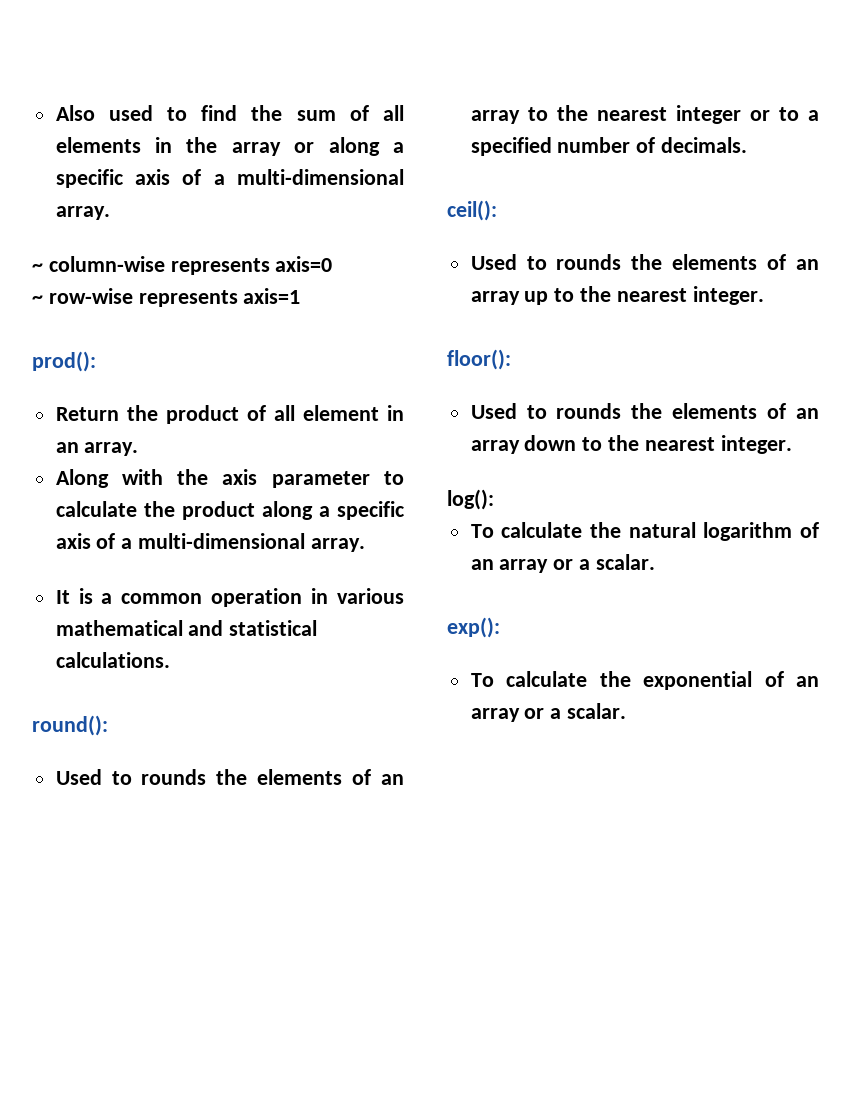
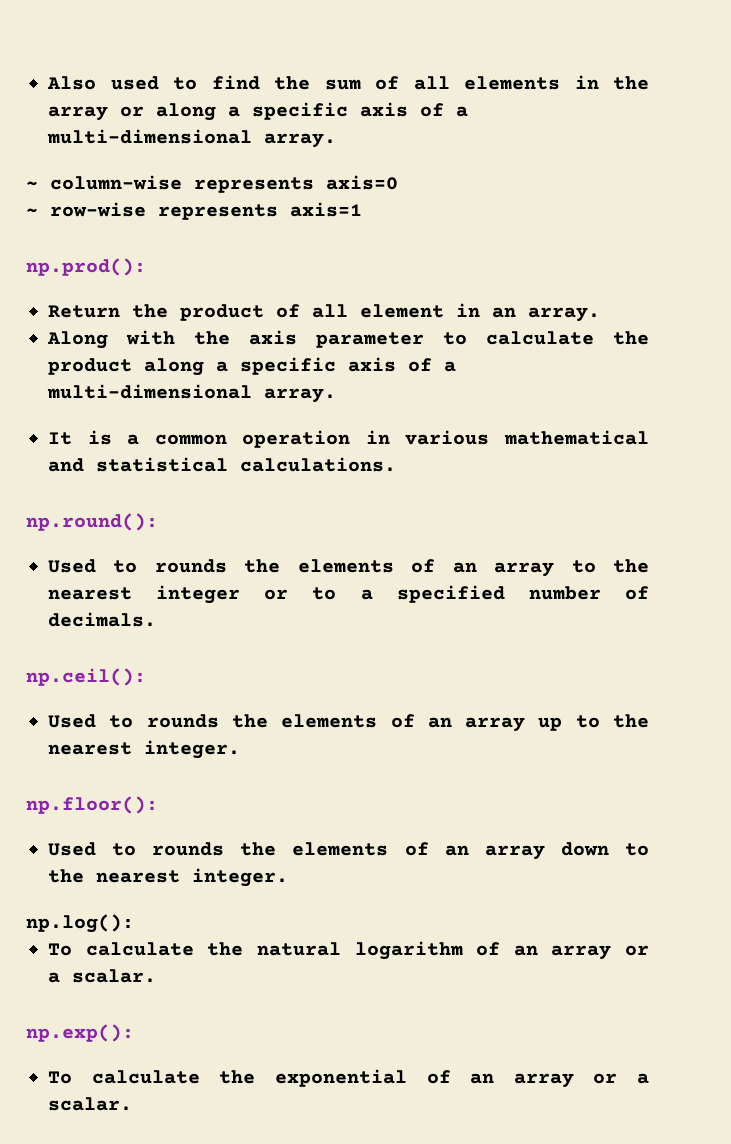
[32,351,96,372] prod(): -> [26,258,146,276] np.prod():
[32,715,108,736] round(): -> [26,513,158,531] np.round():
[447,200,497,221] ceil(): -> [26,668,146,686] np.ceil():
[447,349,511,370] floor(): -> [26,796,158,814] np.floor():
[447,489,494,510] log(): -> [26,914,134,933] np.log():
[447,617,500,638] exp(): -> [26,1024,134,1042] np.exp():

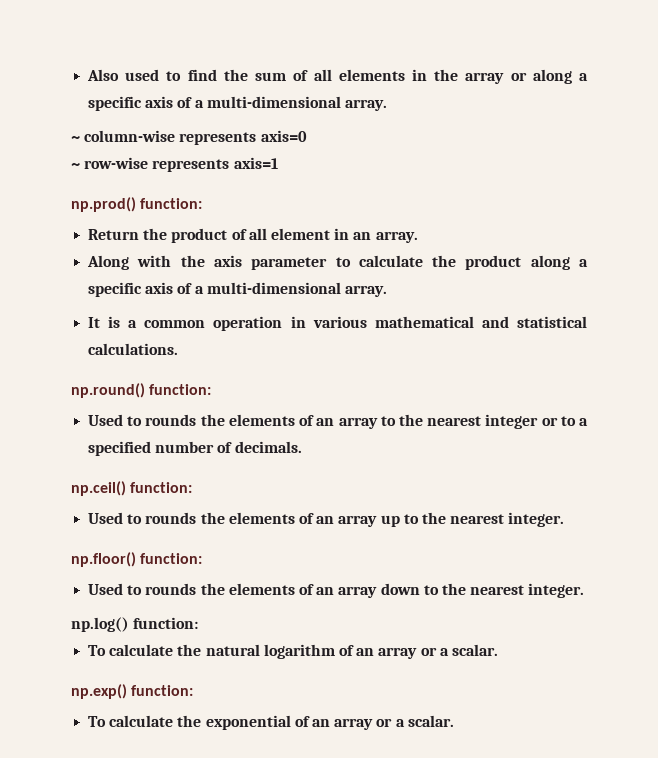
[26,258,146,276] np.prod(): -> [71,197,203,212] np.prod() function:
[26,513,158,531] np.round(): -> [71,383,212,398] np.round() function:
[26,668,146,686] np.ceil(): -> [71,481,193,496] np.ceil() function:
[26,796,158,814] np.floor(): -> [71,552,203,567] np.floor() function:
[26,914,134,933] np.log(): -> [71,617,199,632] np.log() function:
[26,1024,134,1042] np.exp(): -> [71,684,194,699] np.exp() function:

